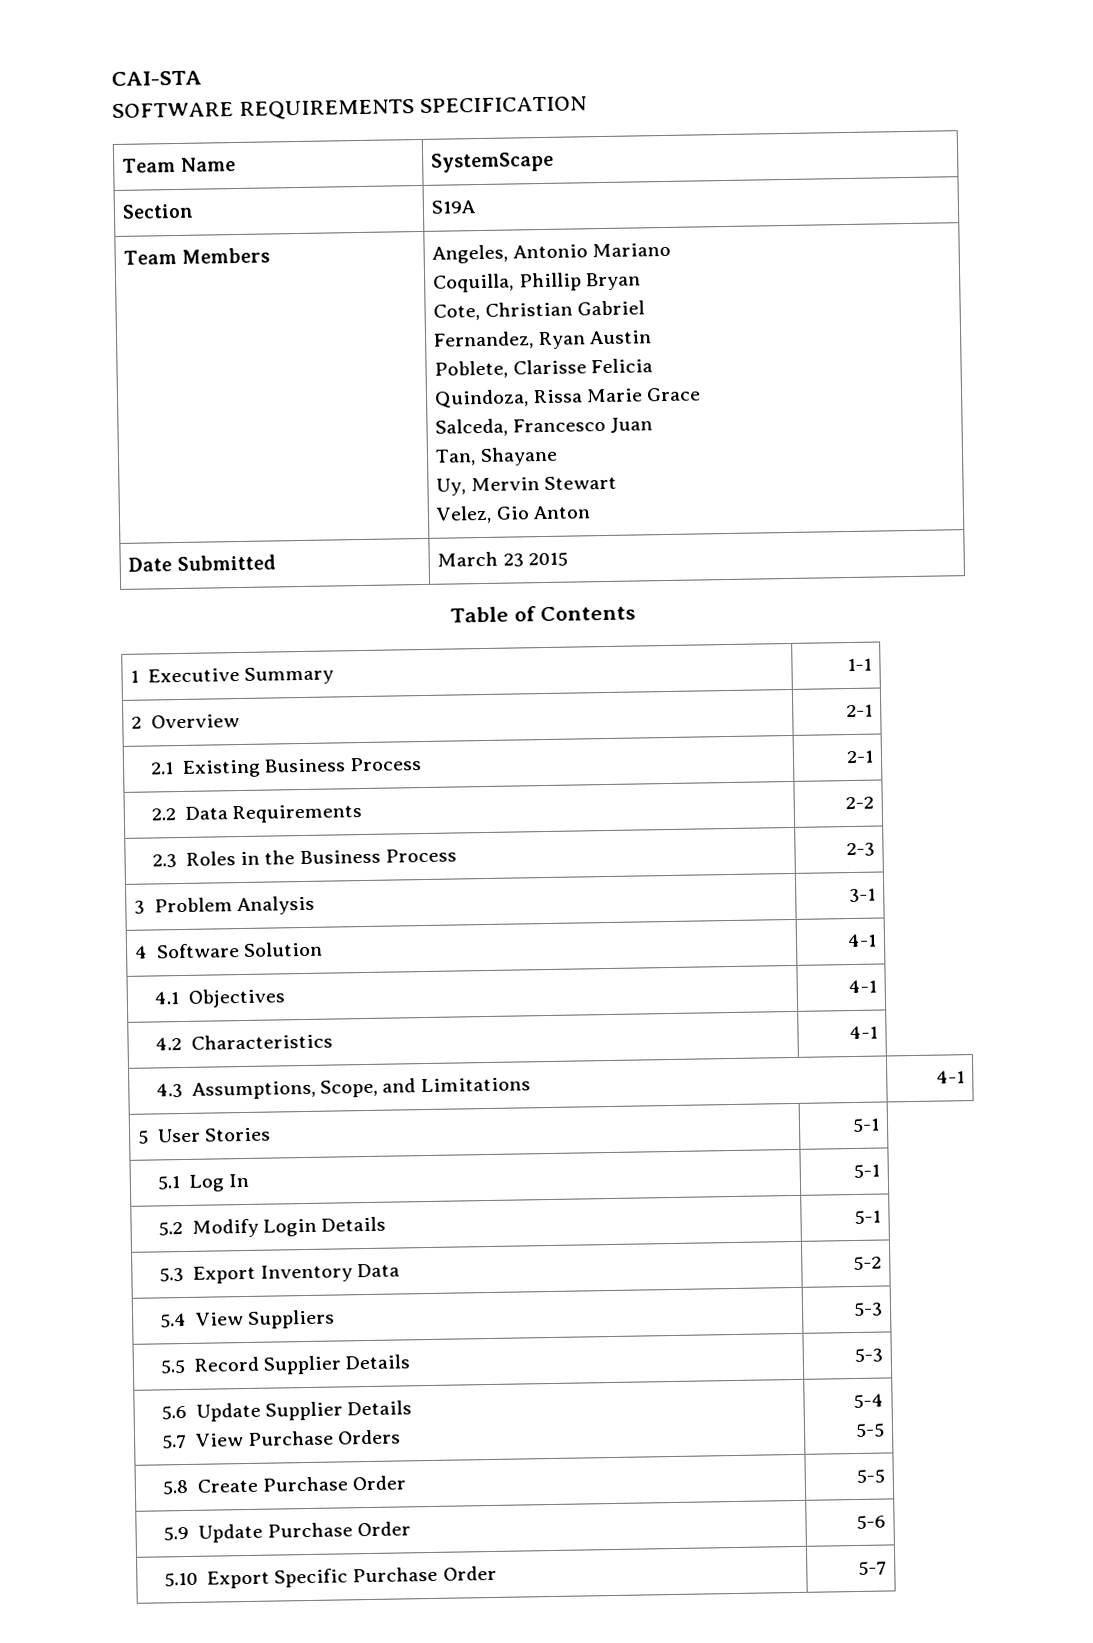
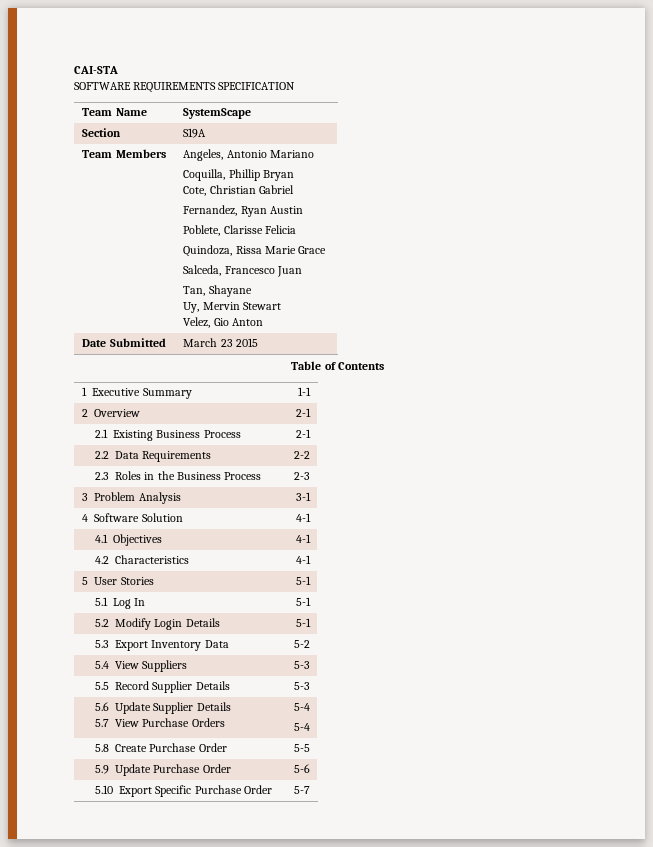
[156,1077,531,1100] [935,1070,965,1084] // 4.3 Assumptions, Scope, and Limitations | 4-1 -> (311, 559) none
[854,1423,885,1438] 5-5 -> [293,723,310,731] 5-4

